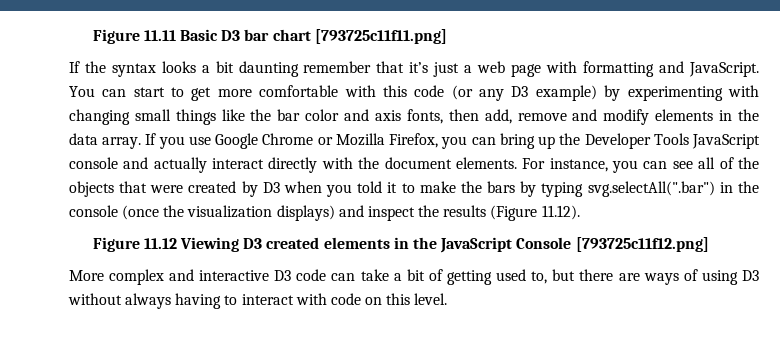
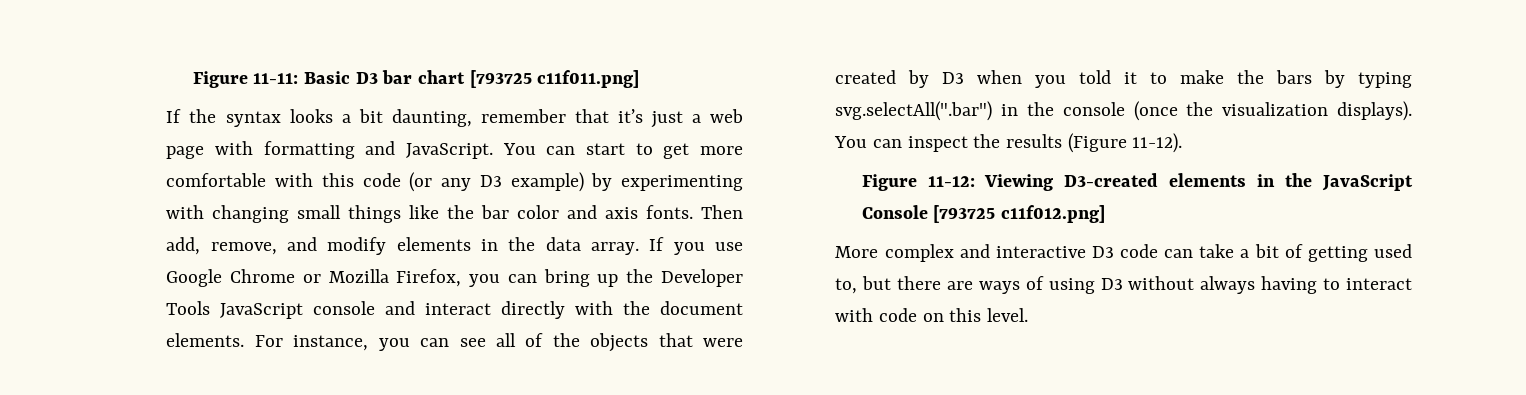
[92,29,176,44] Figure 11.11 -> [192,71,299,88] Figure 11-11:
[314,29,447,44] [793725c11f11.png] -> [469,70,640,88] [793725 c11f011.png]
[238,61,299,77] daunting -> [391,109,472,127] daunting,
[406,109,567,124] fonts, then add, remove -> [646,205,744,219] [166,237,277,255] fonts. Then add, remove,
[153,157,207,173] actually -> (416, 308) none
[276,205,364,221] displays) and -> [1337,101,1412,121] [834,136,903,148] displays). You can
[541,205,580,220] [92,237,320,252] 11.12). // Figure 11.12 Viewing D3 created -> [1132,133,1183,153] [861,173,1159,191] 11-12). // Figure 11-12: Viewing D3-created
[575,237,709,252] [793725c11f12.png] -> [933,205,1105,223] [793725 c11f012.png]

